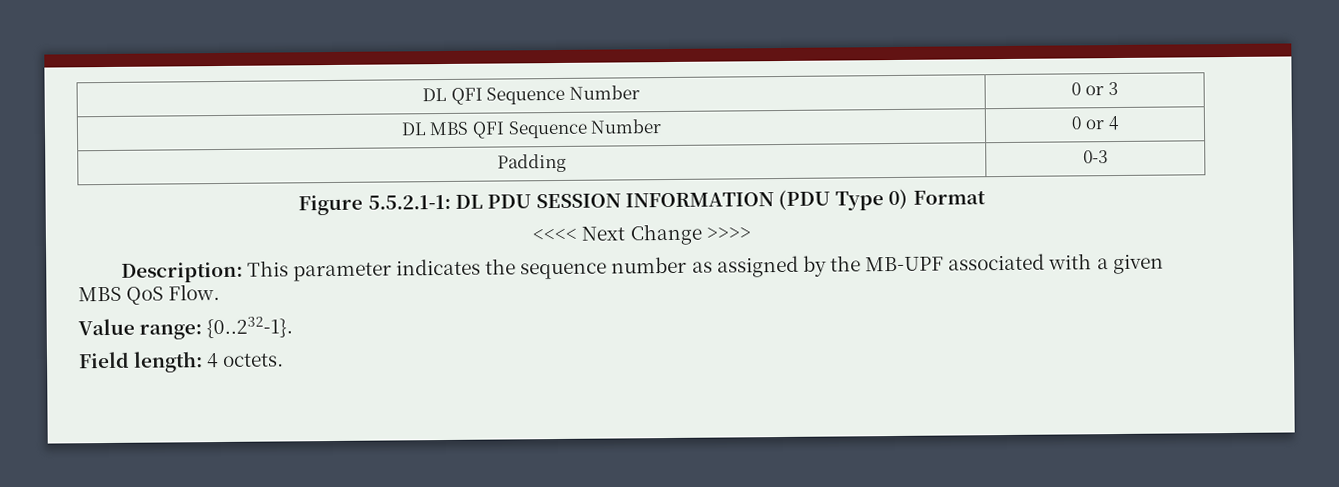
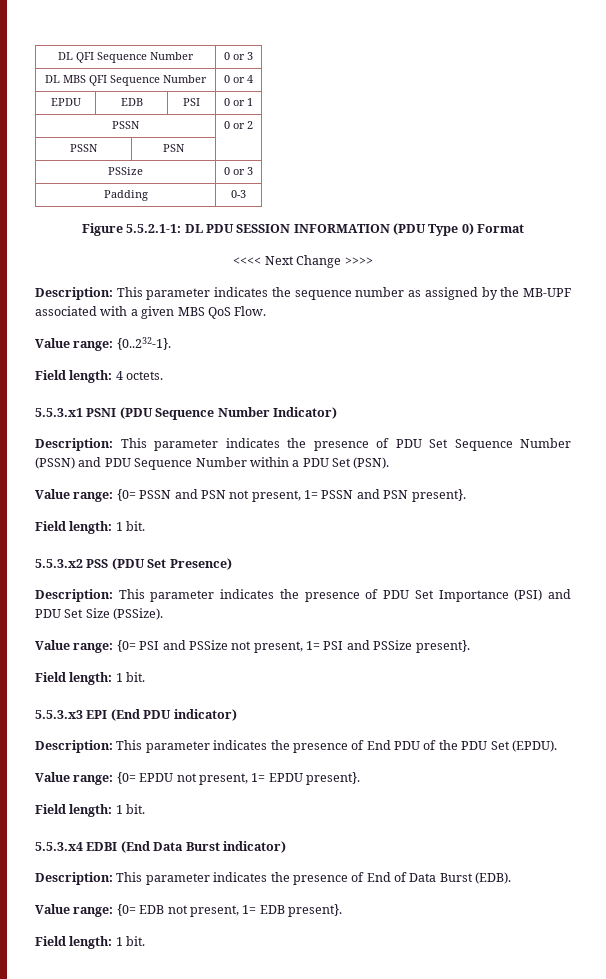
(1120, 123) none -> [50,98,81,106] [120,98,143,106] [183,98,200,106] [224,98,253,106] [112,121,140,129] [224,121,253,129] [70,144,98,152] [163,144,185,152] [108,167,143,175] [224,167,253,175] // EPDU | EDB | PSI | 0 or 1 // PSSN | 0 or 2 // PSSN | PSN | // PSSize | 0 or 3
(285, 360) none -> [35,407,337,420] [35,438,571,451] [35,457,390,470] [35,489,466,502] [35,521,146,534] [35,558,232,570] [35,589,572,602] [35,608,164,620] [35,640,470,653] [35,672,146,685] [35,709,237,721] [35,740,557,753] [35,772,360,785] [35,804,146,817] [35,841,286,853] [35,872,512,885] [35,904,342,917] [35,936,146,949] // 5.5.3.x1 PSNI (PDU Sequence Number Indicator) // Description: This parameter indicates the presence of PDU Set Sequence Number (PSSN) and PDU Sequence Number within a PDU Set (PSN). // Value range: {0= PSSN and PSN not present, 1= PSSN and PSN present}. // Field length: 1 bit. // 5.5.3.x2 PSS (PDU Set Presence) // Description: This parameter indicates the presence of PDU Set Importance (PSI) and PDU Set Size (PSSize). // Value range: {0= PSI and PSSize not present, 1= PSI and PSSize present}. // Field length: 1 bit. // 5.5.3.x3 EPI (End PDU indicator) // Description: This parameter indicates the presence of End PDU of the PDU Set (EPDU). // Value range: {0= EPDU not present, 1= EPDU present}. // Field length: 1 bit. // 5.5.3.x4 EDBI (End Data Burst indicator) // Description: This parameter indicates the presence of End of Data Burst (EDB). // Value range: {0= EDB not present, 1= EDB present}. // Field length: 1 bit.

